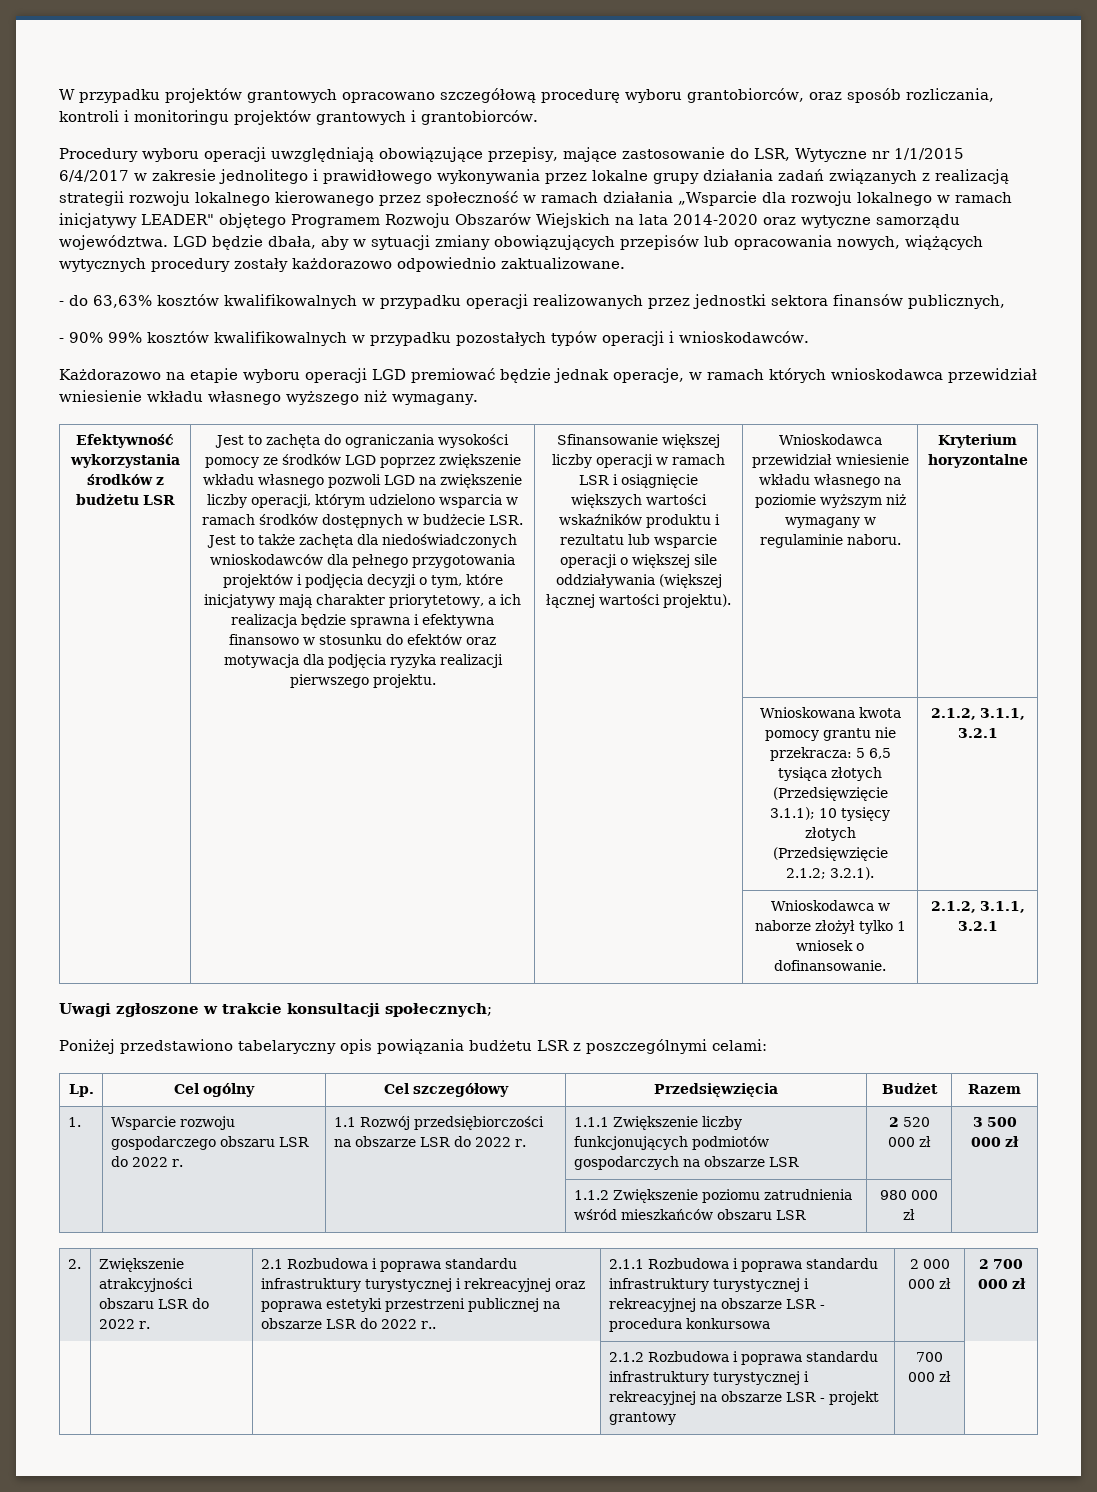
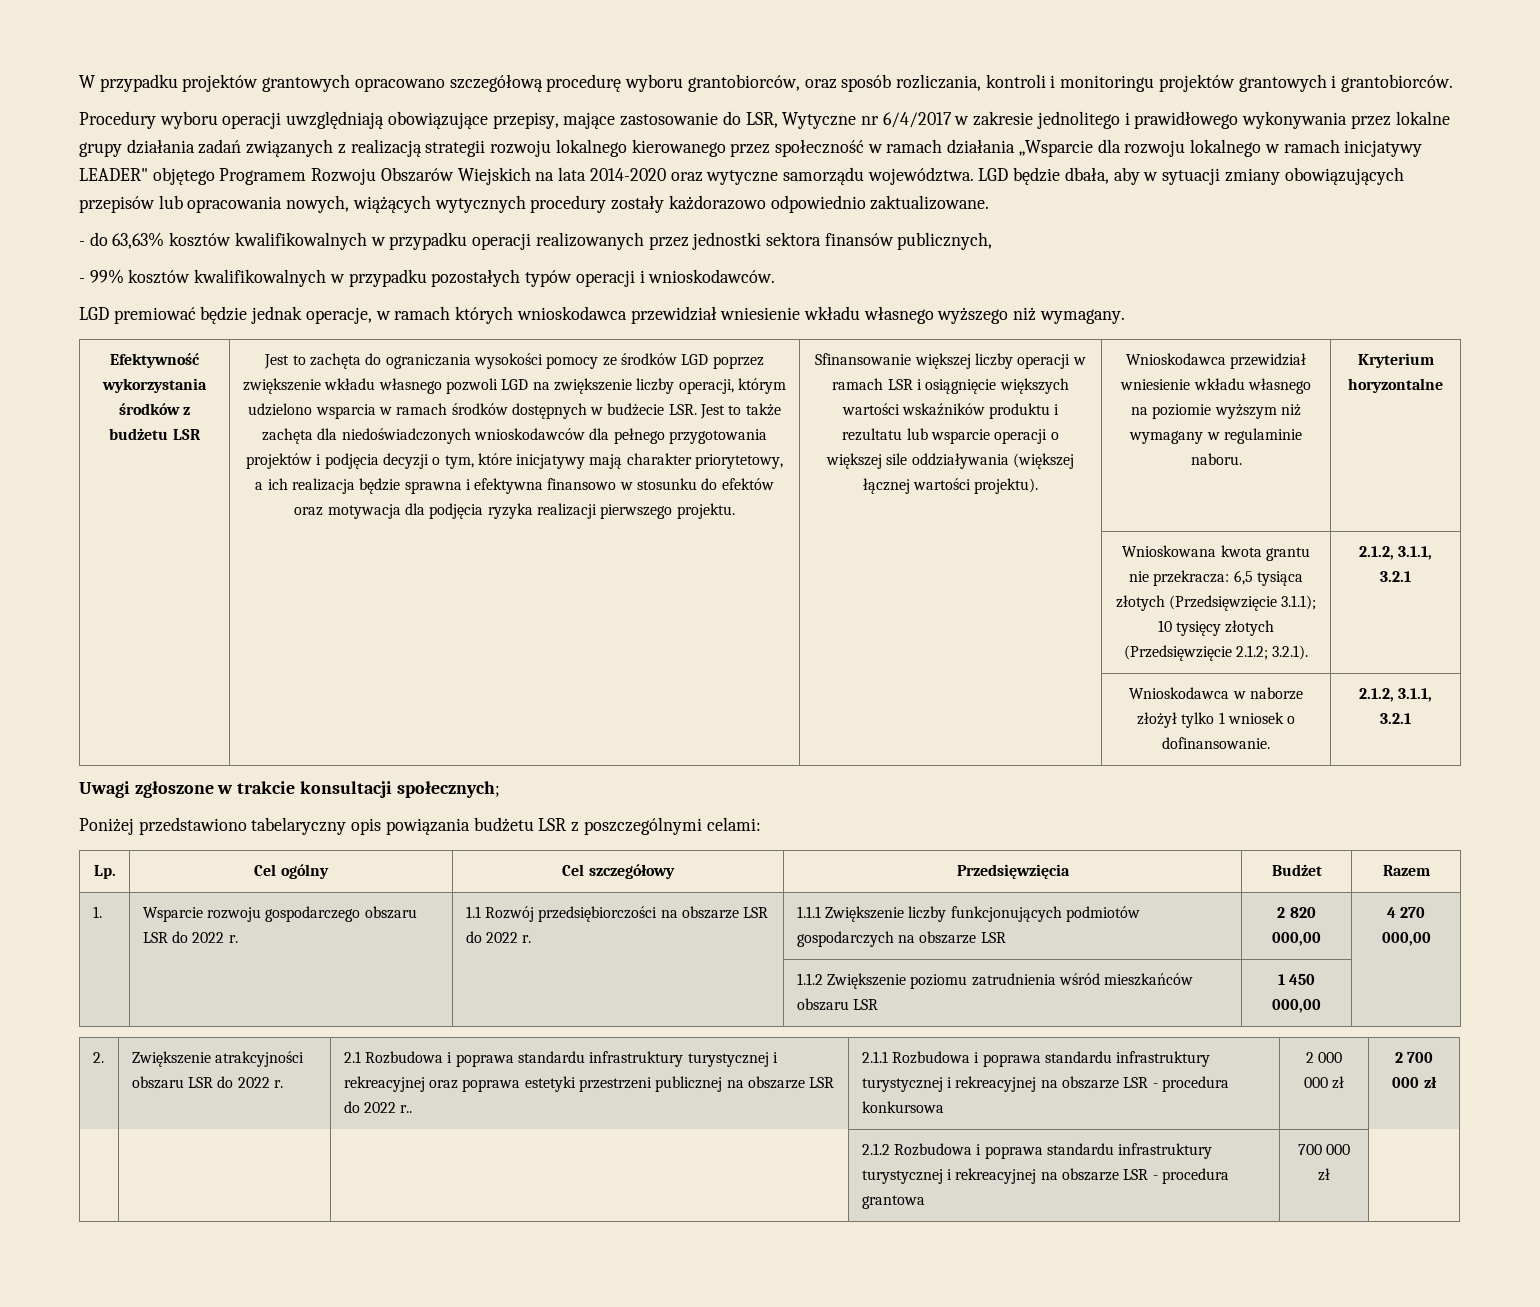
[893,148,964,160] 1/1/2015 -> (879, 120) none
[69,332,103,343] 90% -> (85, 280) none
[59,368,367,383] Każdorazowo na etapie wyboru operacji -> (776, 276) none
[764,730,819,741] pomocy -> (1262, 551) none
[855,748,865,758] 5 -> (1230, 578) none
[902,1117,930,1127] [887,1136,931,1147] [972,1117,1017,1127] [971,1136,1019,1147] 520 000 zł | 3 500 000 zł -> [1289,907,1316,918] [1272,932,1321,946] [1386,907,1426,918] [1381,932,1431,946] 820 000,00 | 4 270 000,00
[880,1190,938,1200] [903,1209,915,1220] 980 000 zł -> [1277,974,1316,985] [1272,999,1321,1013] 1 450 000,00
[828,1391,879,1405] [608,1412,676,1425] projekt grantowy -> [1161,1168,1229,1184] [861,1195,925,1209] procedura grantowa

